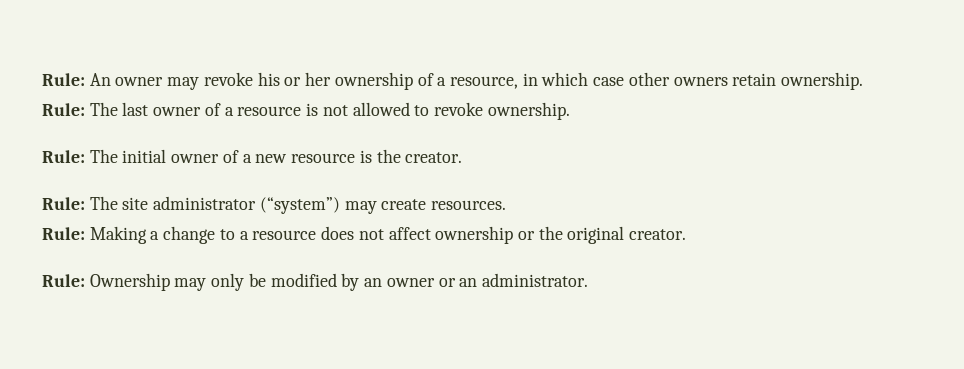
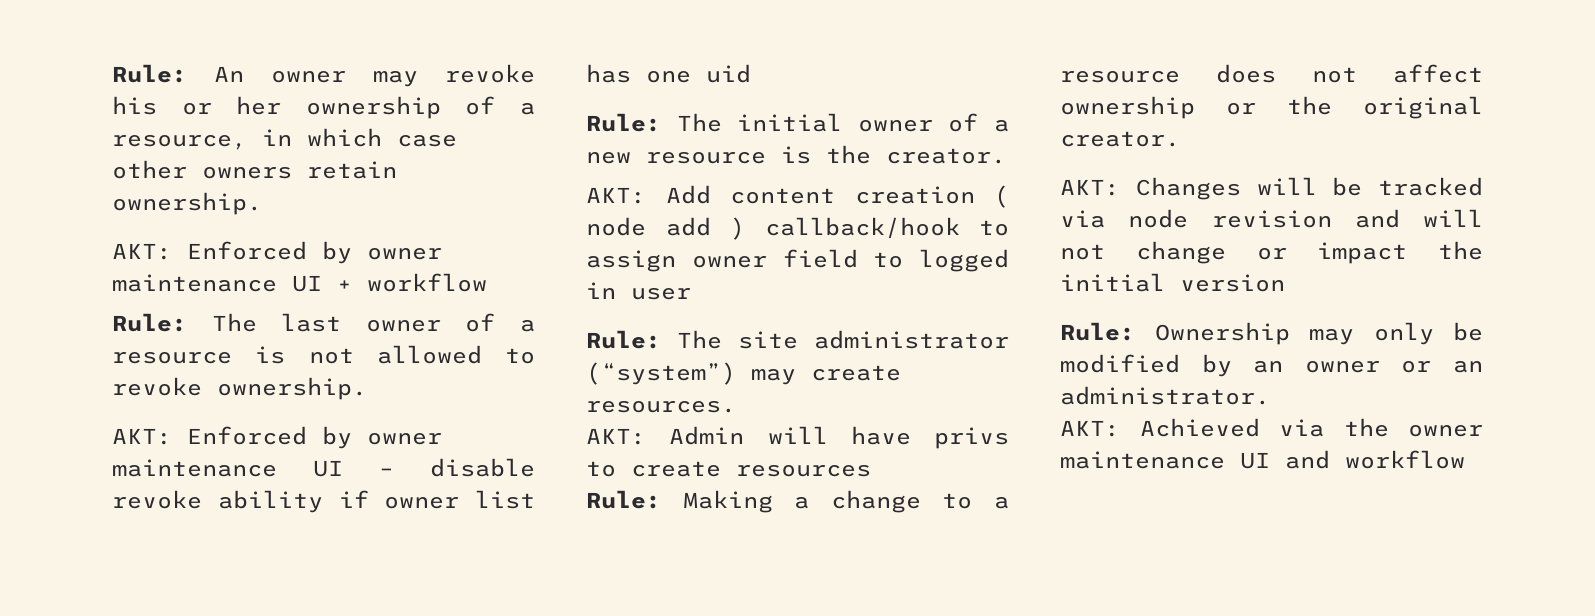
(864, 81) none -> [112,241,442,264] [112,273,487,292] // AKT: Enforced by owner maintenance UI + workflow
(570, 111) none -> [112,426,442,449] [112,458,535,477] [112,490,535,513] [586,64,751,83] // AKT: Enforced by owner maintenance UI – disable revoke ability if owner list has one uid
(463, 157) none -> [586,185,1009,208] [586,217,1009,240] [586,249,1009,272] [586,282,691,300] // AKT: Add content creation ( node add ) callback/hook to assign owner field to logged in user
(507, 205) none -> [586,426,1009,449] [586,461,871,477] // AKT: Admin will have privs to create resources
(687, 234) none -> [1060,177,1483,200] [1060,209,1483,228] [1060,241,1483,264] [1060,273,1285,292] // AKT: Changes will be tracked via node revision and will not change or impact the initial version
(588, 280) none -> [1060,418,1483,437] [1060,450,1465,469] // AKT: Achieved via the owner maintenance UI and workflow

